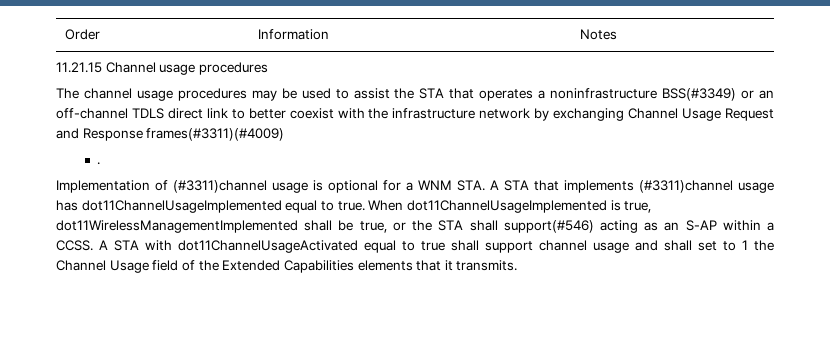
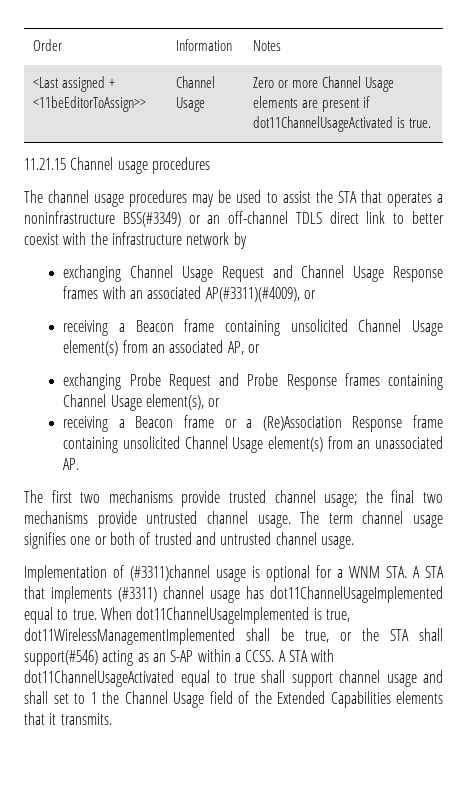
(618, 34) none -> [33,76,116,92] [33,96,147,112] [176,76,216,88] [176,97,206,112] [253,76,394,92] [253,96,370,112] [253,116,432,132] // <Last assigned + <11beEditorToAssign>> | Channel Usage | Zero or more Channel Usage elements are present if dot11ChannelUsageActivated is true.
(550, 114) none -> (247, 240) //
[82,128,285,141] [96,162,100,165] Response frames(#3311)(#4009) // . -> [301,265,443,282] [63,286,316,302] [63,319,443,336] [63,340,260,356] [63,373,443,390] [63,394,221,411] [63,415,443,432] [63,436,444,453] [63,458,80,470] [24,490,444,507] [24,511,443,528] [24,532,354,549] Channel Usage Response frames with an associated AP(#3311)(#4009), or // receiving a Beacon frame containing unsolicited Channel Usage element(s) from an associated AP, or // exchanging Probe Request and Probe Response frames containing Channel Usage element(s), or // receiving a Beacon frame or a (Re)Association Response frame containing unsolicited Channel Usage element(s) from an unassociated AP. // The first two mechanisms provide trusted channel usage; the final two mechanisms provide untrusted channel usage. The term channel usage signifies one or both of trusted and untrusted channel usage.
[639,180,733,193] (#3311)channel -> [118,586,204,602] (#3311) channel

